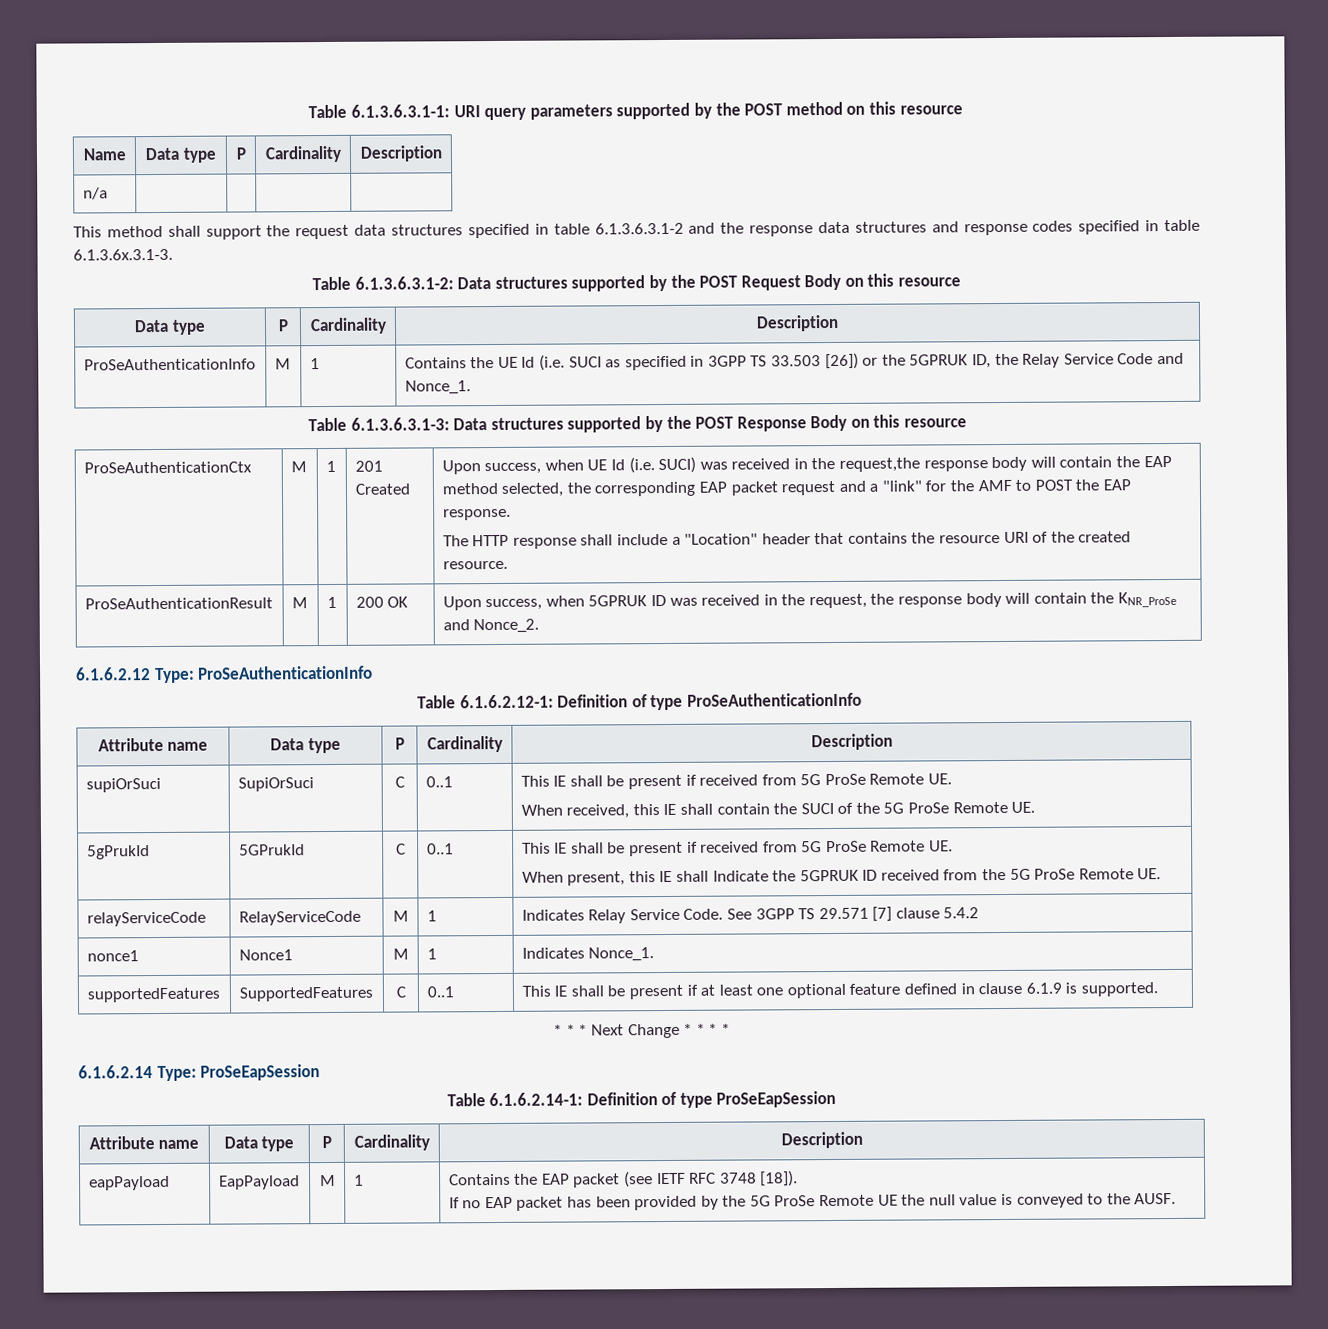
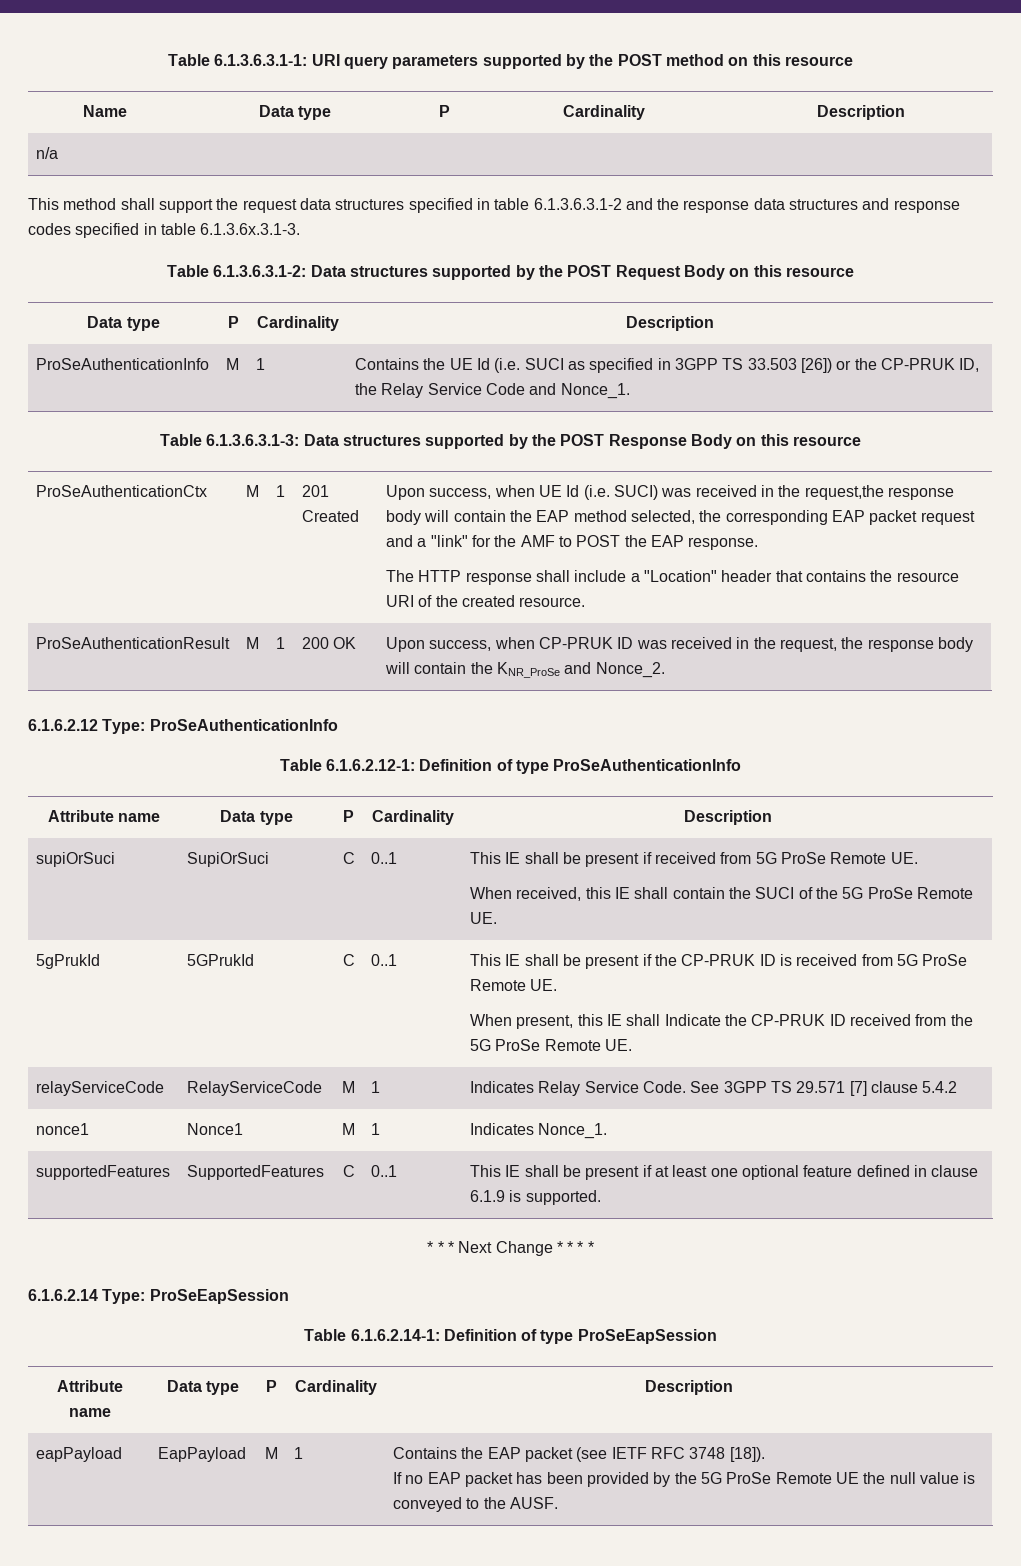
[909,354,969,366] 5GPRUK -> [880,358,955,370] CP-PRUK
[588,595,648,607] 5GPRUK -> [539,637,614,649] CP-PRUK
(698, 847) none -> [655,954,792,966] the CP-PRUK ID is
[799,869,859,882] 5GPRUK -> [751,1014,826,1026] CP-PRUK

